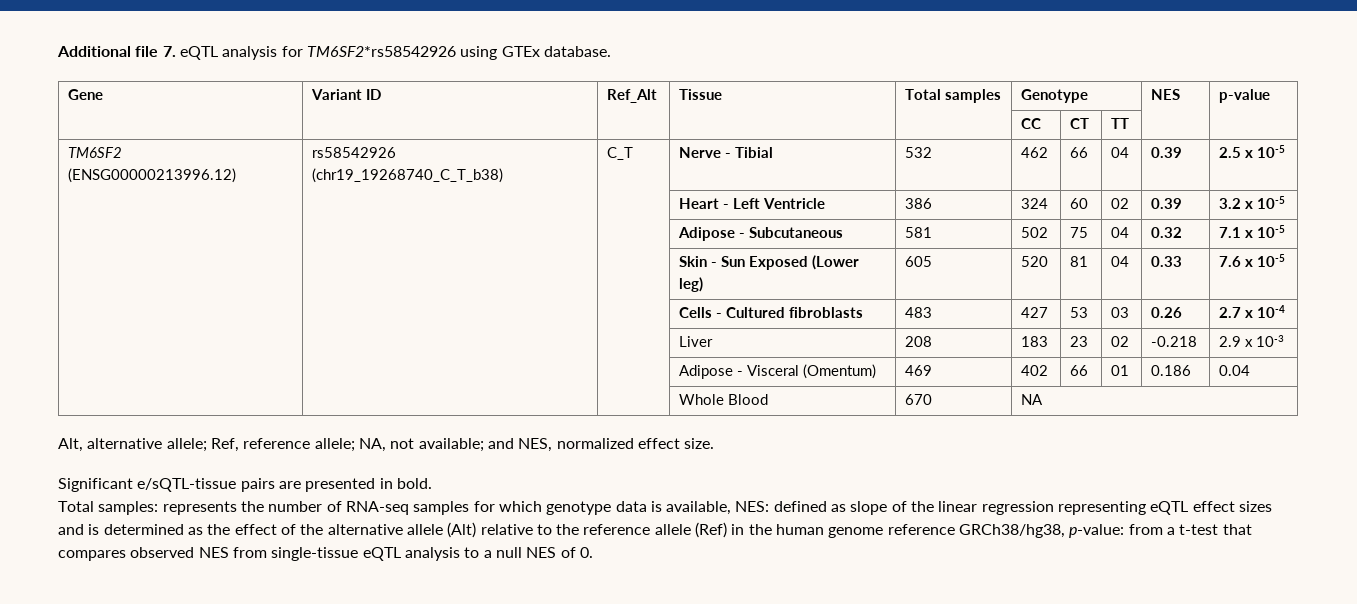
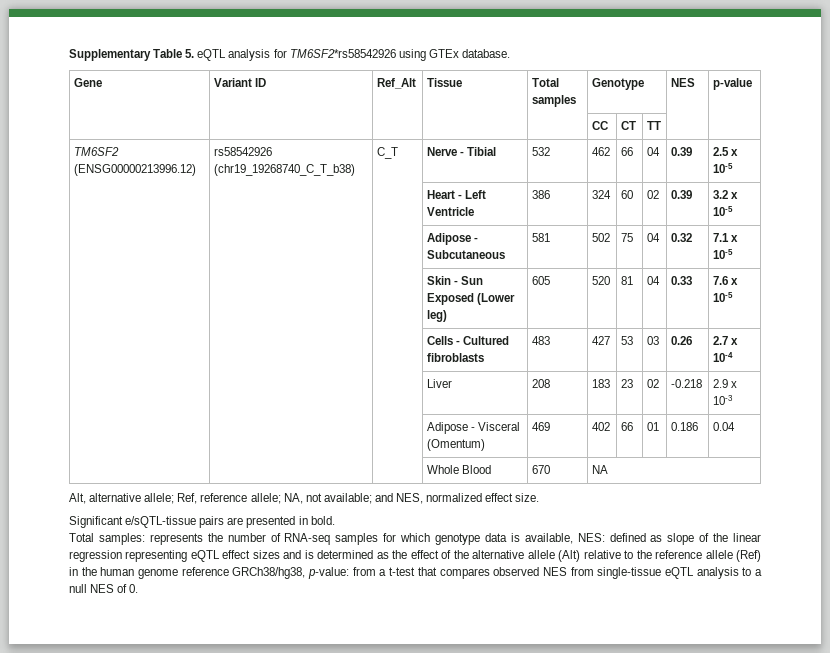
[57,46,176,57] Additional file 7. -> [69,49,195,61] Supplementary Table 5.

